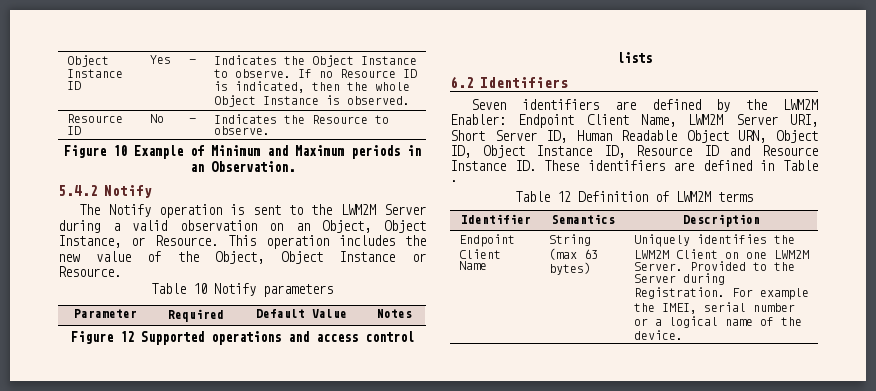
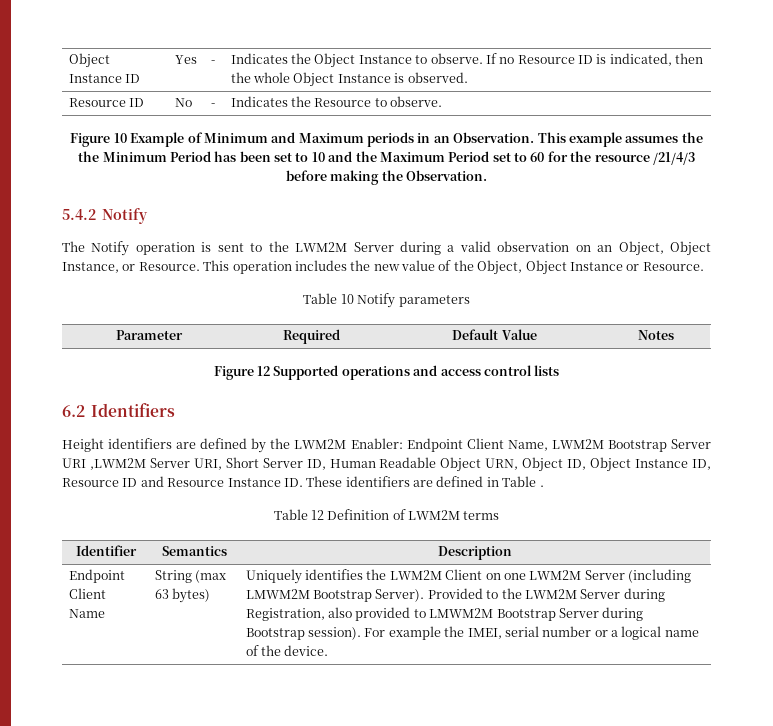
(295, 166) none -> [537,132,703,147] [78,151,695,165] [285,170,488,185] This example assumes the the Minimum Period has been set to 10 and the Maximum Period set to 60 for the resource /21/4/3 before making the Observation.
[471,99,507,110] Seven -> [62,438,104,452] Height
(724, 119) none -> [607,439,712,452] [62,458,146,470] Bootstrap Server URI ,LWM2M
[633,262,683,271] Server. -> [584,569,692,583] [245,589,425,602] Server (including LMWM2M Bootstrap Server).
[633,273,725,285] [633,287,725,299] Server during Registration. -> [524,588,665,602] [245,607,644,621] [245,627,362,640] LWM2M Server during Registration, also provided to LMWM2M Bootstrap Server during Bootstrap session).

